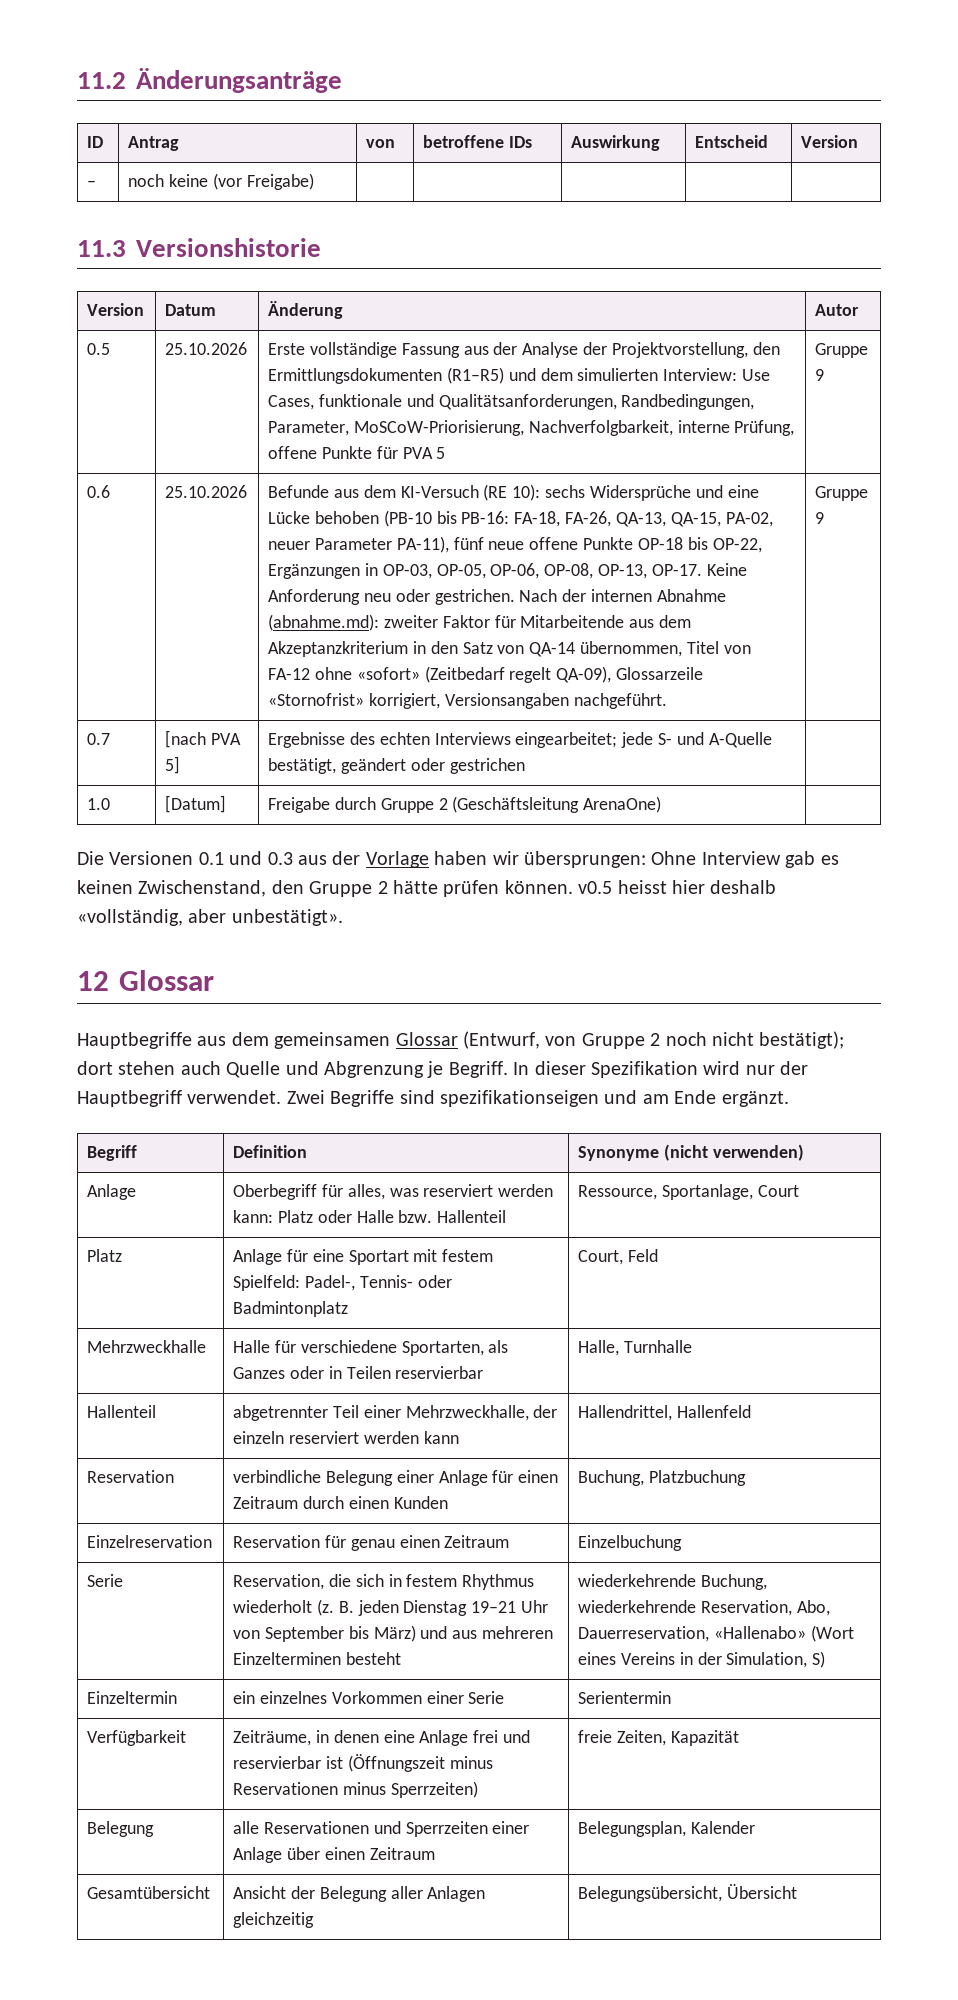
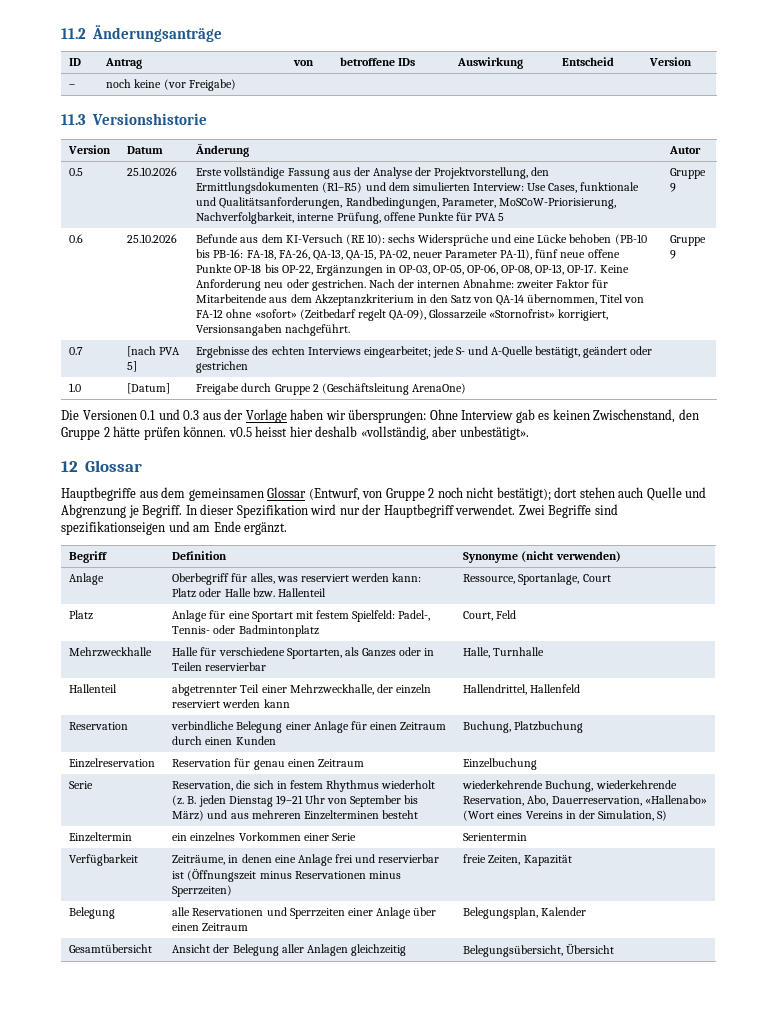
[657,589,727,602] [268,614,380,631] Abnahme (abnahme.md): -> [463,279,515,288] Abnahme:

